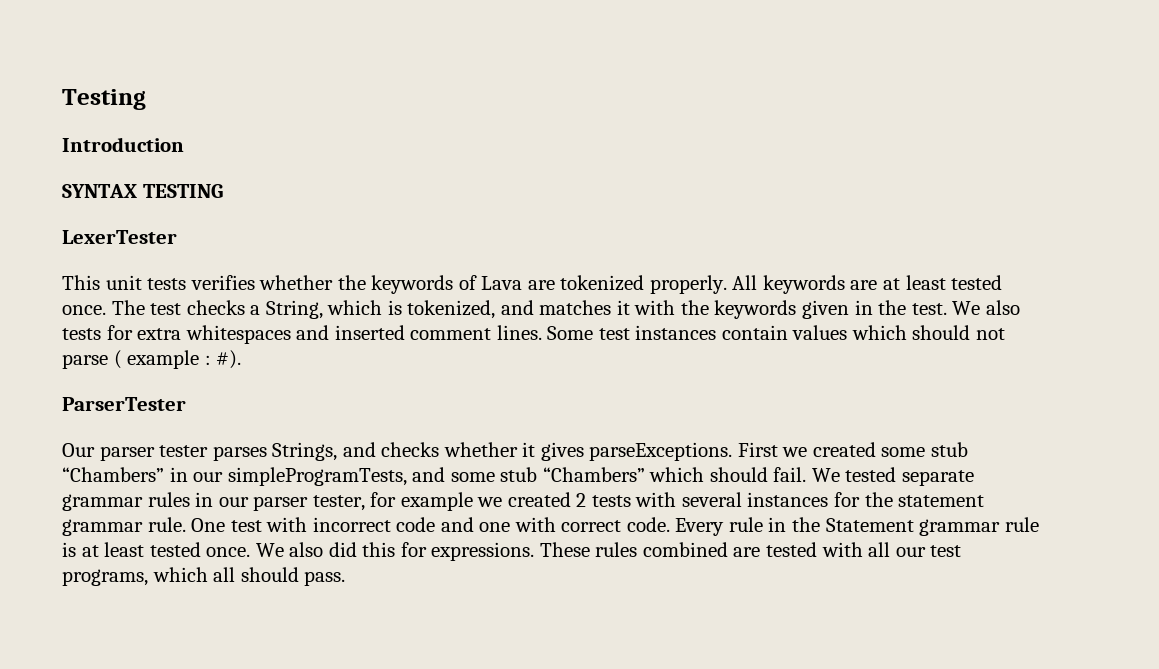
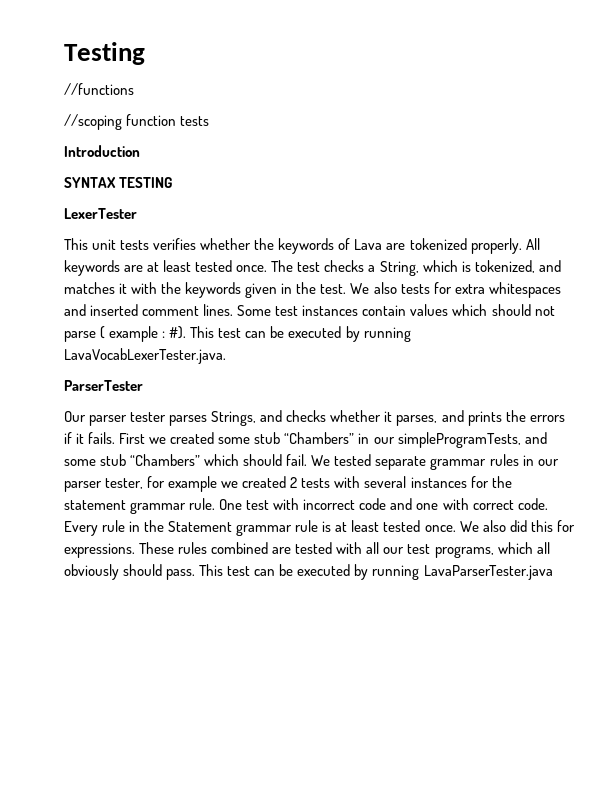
(146, 99) none -> [64,83,134,95] [64,114,210,130] // //functions // //scoping function tests
(242, 359) none -> [190,326,411,342] [64,348,226,364] This test can be executed by running LavaVocabLexerTester.java.
[540,442,733,461] gives parseExceptions. -> [396,410,565,426] [64,432,116,444] parses, and prints the errors if it fails.
(236, 574) none -> [64,564,119,580] obviously
(346, 578) none -> [199,564,554,580] This test can be executed by running LavaParserTester.java

